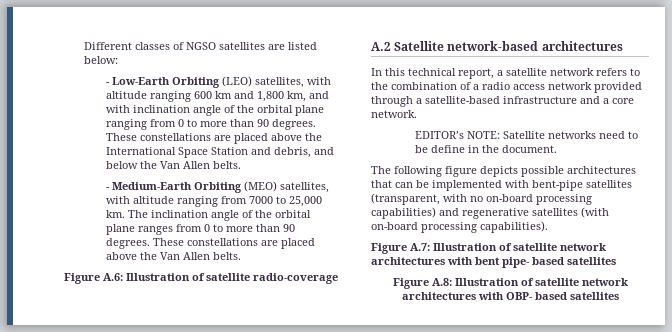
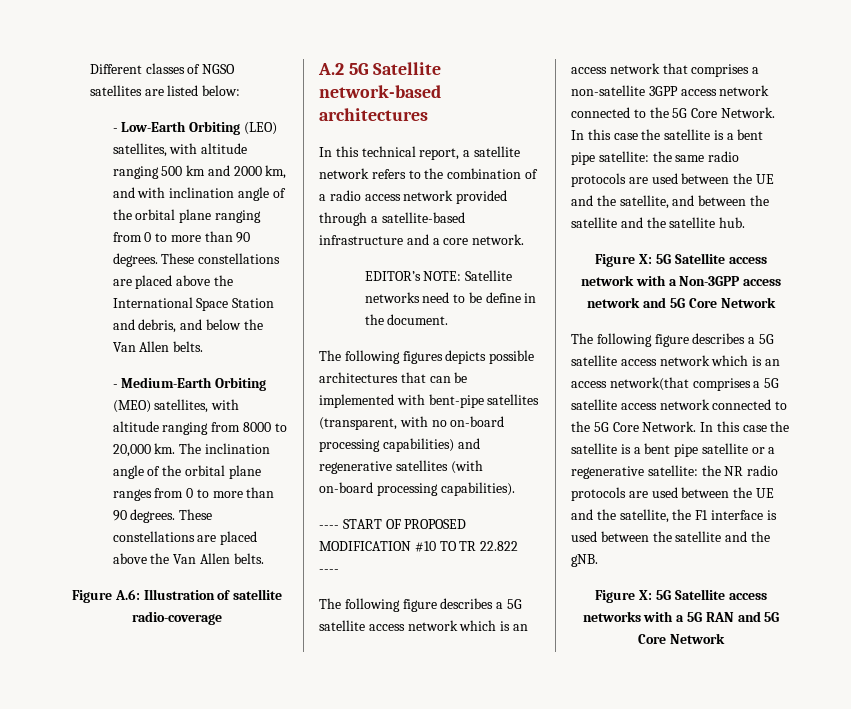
[193,91,212,99] 600 -> [161,166,183,176] 500
[256,91,284,102] 1,800 -> [233,166,262,176] 2000
[248,196,322,207] 7000 to 25,000 -> [242,422,287,432] [112,444,151,457] 8000 to 20,000
(391, 46) none -> [348,63,369,75] 5G
[445,166,477,177] figure -> [402,351,443,364] figures
[371,243,606,254] [371,257,616,268] [392,278,628,289] [401,292,619,300] Figure A.7: Illustration of satellite network architectures with bent pipe- based satellites // Figure A.8: Illustration of satellite network architectures with OBP- based satellites -> [319,519,467,529] [319,541,519,552] [319,569,339,573] [319,598,522,612] [319,620,528,631] [571,63,760,77] [571,85,770,96] [571,107,775,118] [571,129,764,140] [571,151,740,165] [571,173,774,187] [571,195,769,209] [571,217,746,228] [595,253,767,267] [580,275,782,286] [587,297,776,308] [571,333,774,347] [571,355,780,366] [571,377,780,391] [571,399,788,410] [571,421,790,432] [571,443,776,457] [571,465,779,479] [571,487,774,501] [571,509,777,523] [571,531,770,542] [571,554,598,567] [595,589,767,603] [582,611,780,622] [638,633,725,644] ---- START OF PROPOSED MODIFICATION #10 TO TR 22.822 ---- // The following figure describes a 5G satellite access network which is an access network that comprises a non-satellite 3GPP access network connected to the 5G Core Network. In this case the satellite is a bent pipe satellite: the same radio protocols are used between the UE and the satellite, and between the satellite and the satellite hub. // Figure X: 5G Satellite access network with a Non-3GPP access network and 5G Core Network // The following figure describes a 5G satellite access network which is an access network(that comprises a 5G satellite access network connected to the 5G Core Network. In this case the satellite is a bent pipe satellite or a regenerative satellite: the NR radio protocols are used between the UE and the satellite, the F1 interface is used between the satellite and the gNB. // Figure X: 5G Satellite access networks with a 5G RAN and 5G Core Network

